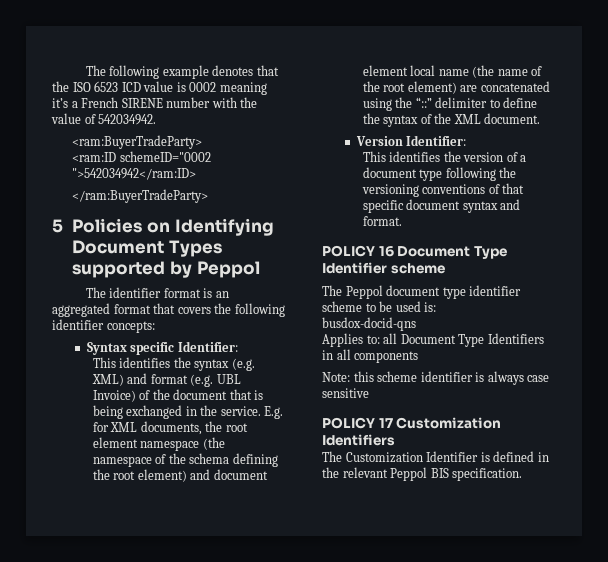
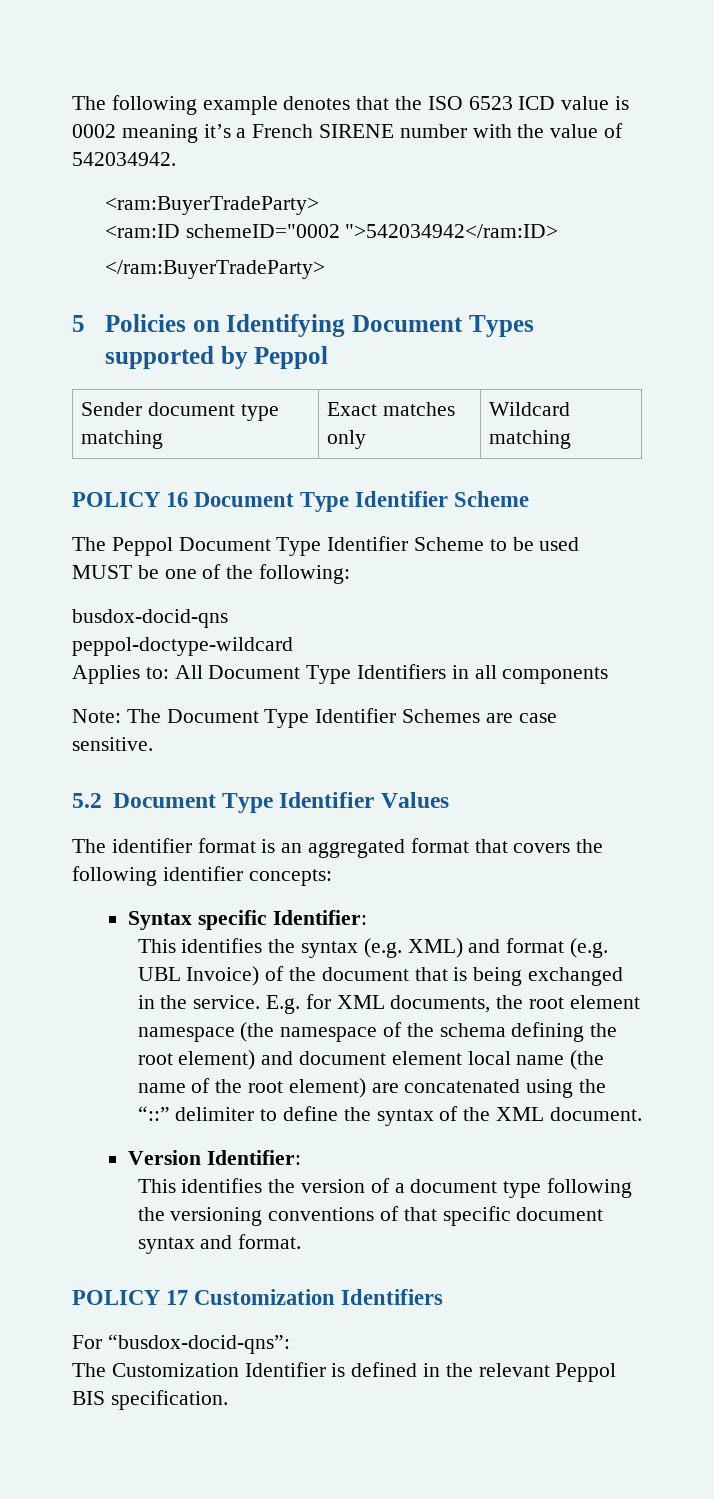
(260, 269) none -> [81,402,279,421] [81,430,164,449] [327,402,455,416] [327,430,367,449] [489,402,571,416] [489,430,572,449] [72,491,530,512] [72,536,580,556] [72,564,351,584] [72,609,228,628] [72,637,293,656] [72,664,609,684] [72,708,557,728] [72,737,153,751] [72,792,449,813] // Sender document type matching | Exact matches only | Wildcard matching // POLICY 16 Document Type Identifier Scheme // The Peppol Document Type Identifier Scheme to be used MUST be one of the following: // busdox-docid-qns // peppol-doctype-wildcard // Applies to: All Document Type Identifiers in all components // Note: The Document Type Identifier Schemes are case sensitive. // 5.2 Document Type Identifier Values
[322,245,507,259] [322,262,445,274] [322,285,522,299] [322,301,437,312] [322,317,416,331] [322,333,544,347] [322,349,419,363] [322,371,550,385] [322,388,369,398] // POLICY 16 Document Type Identifier scheme // The Peppol document type identifier scheme to be used is: // busdox-docid-qns // Applies to: all Document Type Identifiers in all components // Note: this scheme identifier is always case sensitive -> (302, 1241) none
(395, 440) none -> [72,1334,290,1354] // For “busdox-docid-qns”:

